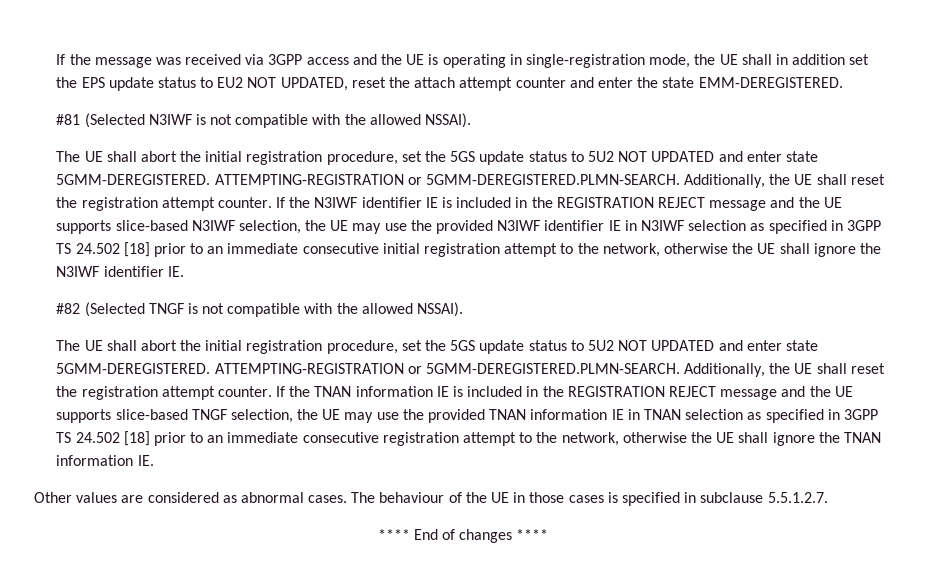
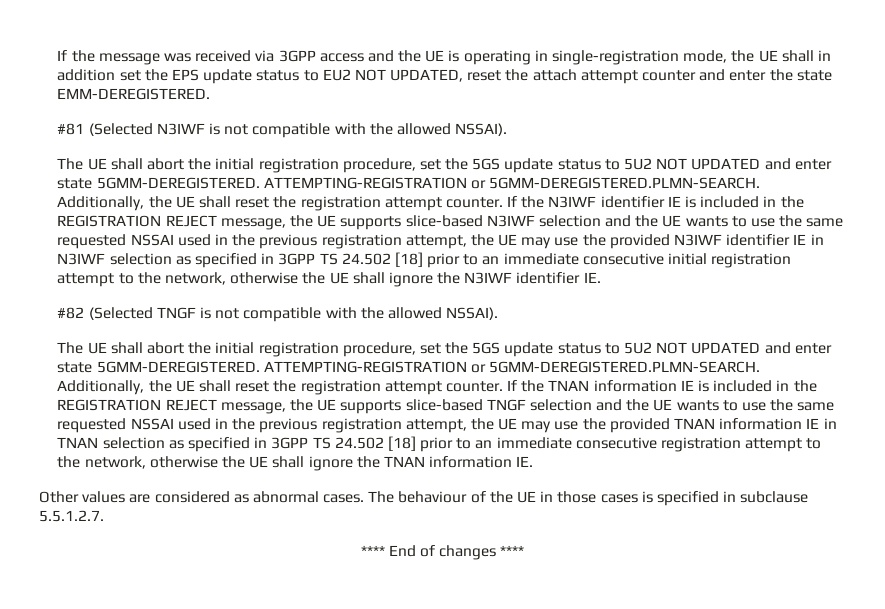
[709,197,795,211] message and -> [220,218,286,230] message,
[238,220,301,234] selection, -> [538,215,844,227] [57,234,467,249] selection and the UE wants to use the same requested NSSAI used in the previous registration attempt,
[720,386,806,400] message and -> [220,402,286,414] message,
[230,409,293,423] selection, -> [529,399,835,411] [57,418,467,433] selection and the UE wants to use the same requested NSSAI used in the previous registration attempt,

